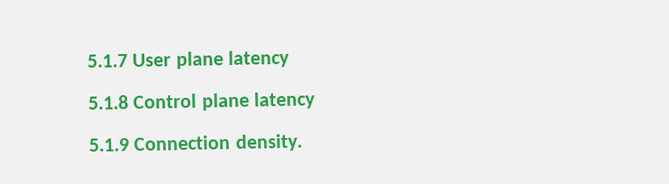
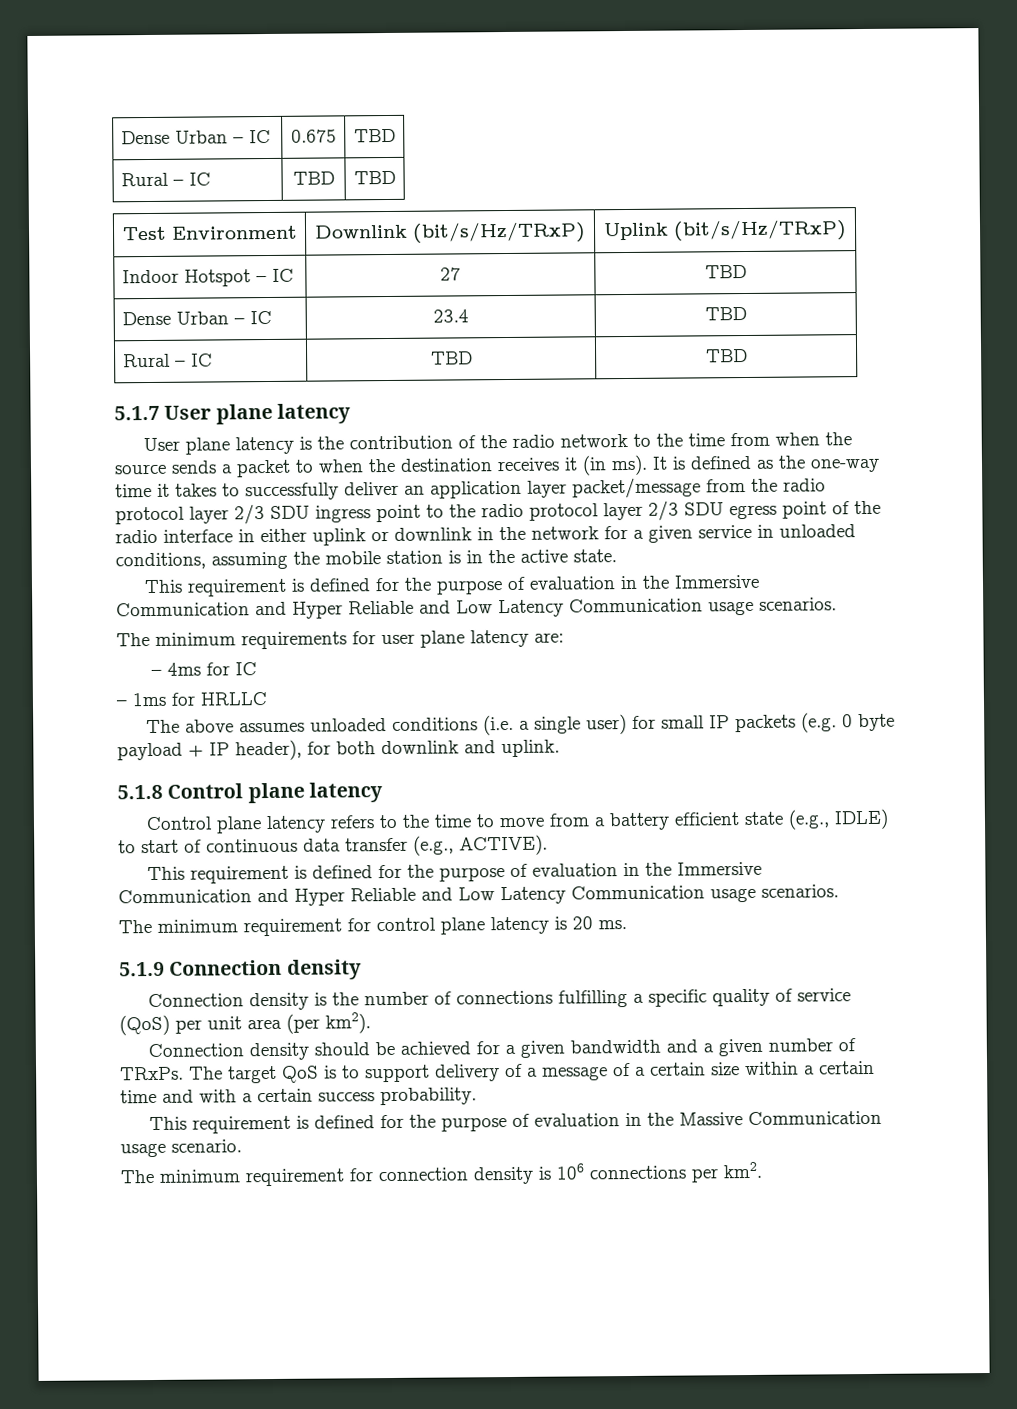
[87,49,290,70] [88,91,316,111] [88,133,303,152] 5.1.7 User plane latency // 5.1.8 Control plane latency // 5.1.9 Connection density. -> [120,129,271,145] [290,129,337,143] [353,128,396,143] [120,172,211,187] [292,171,335,185] [353,170,396,185] [121,225,298,241] [314,221,586,244] [603,219,847,242] [121,268,294,287] [440,267,461,281] [704,264,747,279] [121,310,272,326] [432,309,469,323] [704,306,747,321] [122,353,213,368] [430,351,473,365] [705,348,748,363] [114,403,351,425] [142,432,852,455] [114,454,880,478] [115,477,826,501] [115,500,881,525] [115,524,856,546] [115,549,617,570] [143,574,760,597] [116,597,837,619] [116,629,564,650] [150,662,257,676] [116,692,267,707] [145,712,895,736] [117,739,560,761] [117,782,383,804] [145,808,889,834] [118,834,548,856] [146,861,762,884] [118,884,839,906] [118,916,627,937] [119,959,362,980] [147,988,851,1011] [119,1012,371,1036] [147,1038,856,1061] [120,1060,875,1084] [120,1087,477,1106] [148,1110,882,1134] [120,1139,242,1158] [120,1161,762,1187] Dense Urban – IC | 0.675 | TBD // Rural – IC | TBD | TBD // Test Environment | Downlink (bit/s/Hz/TRxP) | Uplink (bit/s/Hz/TRxP) // Indoor Hotspot – IC | 27 | TBD // Dense Urban – IC | 23.4 | TBD // Rural – IC | TBD | TBD // 5.1.7 User plane latency // User plane latency is the contribution of the radio network to the time from when the source sends a packet to when the destination receives it (in ms). It is defined as the one-way time it takes to successfully deliver an application layer packet/message from the radio protocol layer 2/3 SDU ingress point to the radio protocol layer 2/3 SDU egress point of the radio interface in either uplink or downlink in the network for a given service in unloaded conditions, assuming the mobile station is in the active state. // This requirement is defined for the purpose of evaluation in the Immersive Communication and Hyper Reliable and Low Latency Communication usage scenarios. // The minimum requirements for user plane latency are: // – 4ms for IC // – 1ms for HRLLC // The above assumes unloaded conditions (i.e. a single user) for small IP packets (e.g. 0 byte payload + IP header), for both downlink and uplink. // 5.1.8 Control plane latency // Control plane latency refers to the time to move from a battery efficient state (e.g., IDLE) to start of continuous data transfer (e.g., ACTIVE). // This requirement is defined for the purpose of evaluation in the Immersive Communication and Hyper Reliable and Low Latency Communication usage scenarios. // The minimum requirement for control plane latency is 20 ms. // 5.1.9 Connection density // Connection density is the number of connections fulfilling a specific quality of service (QoS) per unit area (per km2). // Connection density should be achieved for a given bandwidth and a given number of TRxPs. The target QoS is to support delivery of a message of a certain size within a certain time and with a certain success probability. // This requirement is defined for the purpose of evaluation in the Massive Communication usage scenario. // The minimum requirement for connection density is 106 connections per km2.

